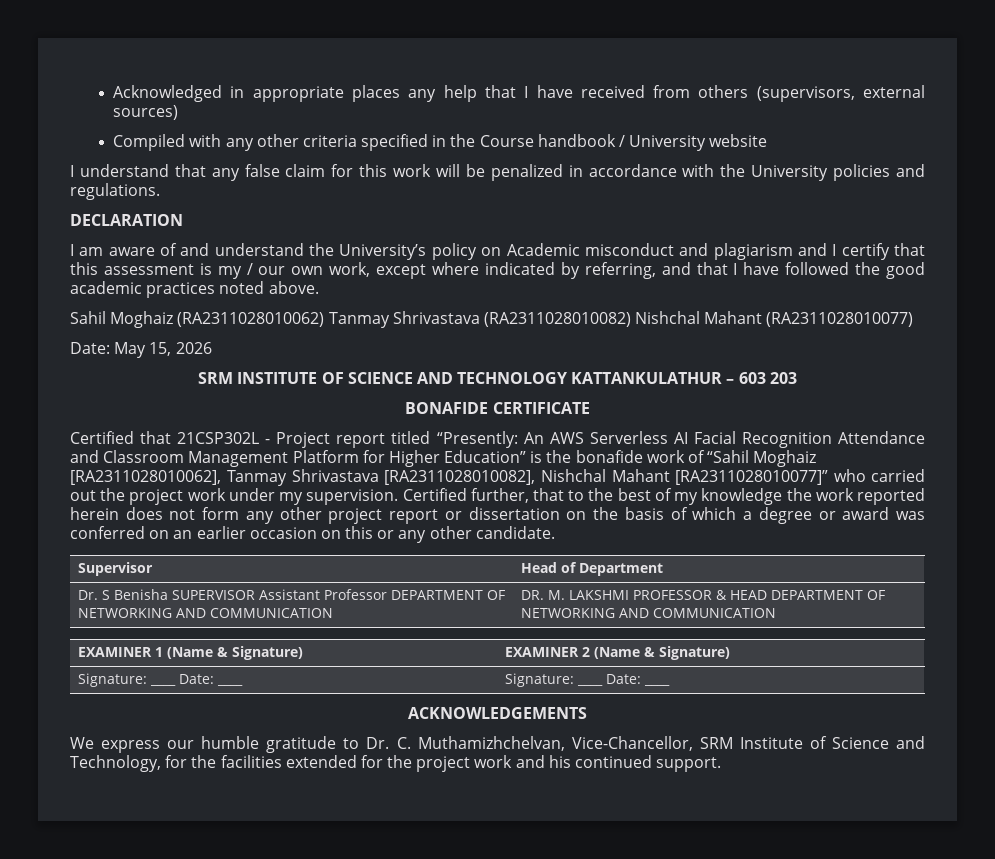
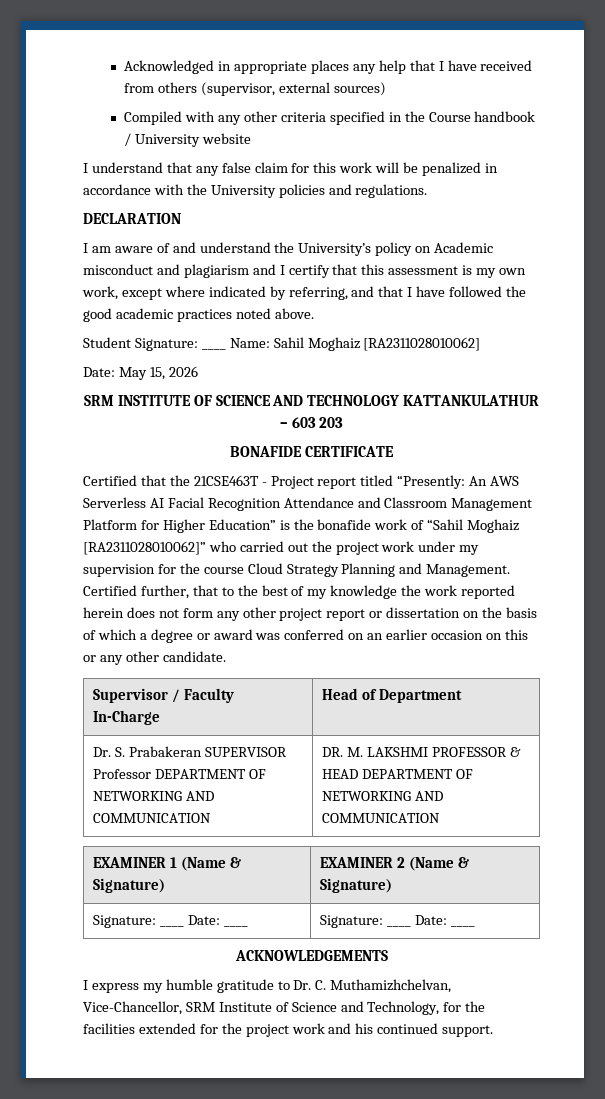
[756,86,855,102] (supervisors, -> [201,82,276,96] (supervisor,
[246,263,286,275] / our -> (497, 273) none
[70,311,914,328] Sahil Moghaiz (RA2311028010062) Tanmay Shrivastava (RA2311028010082) Nishchal Mahant (RA2311028010077) -> [83,337,226,351] [229,337,481,351] Student Signature: ____ Name: Sahil Moghaiz [RA2311028010062]
[177,432,260,444] 21CSP302L -> [169,475,259,486] the 21CSE463T
[70,469,828,486] [RA2311028010062], Tanmay Shrivastava [RA2311028010082], Nishchal Mahant [RA2311028010077]” -> [83,541,206,555] [RA2311028010062]”
[306,489,399,505] supervision. -> [83,563,511,577] supervision for the course Cloud Strategy Planning and Management.
(154, 569) none -> [171,688,234,703] [92,710,160,725] / Faculty In-Charge
[102,589,321,600] S Benisha SUPERVISOR Assistant -> [114,746,287,757] S. Prabakeran SUPERVISOR
[70,737,195,753] We express our -> [83,980,163,993] I express my

